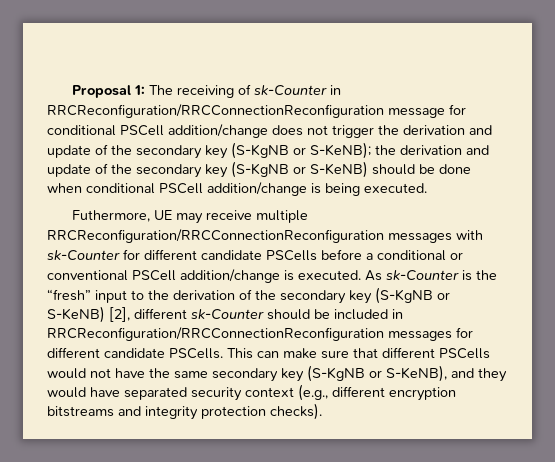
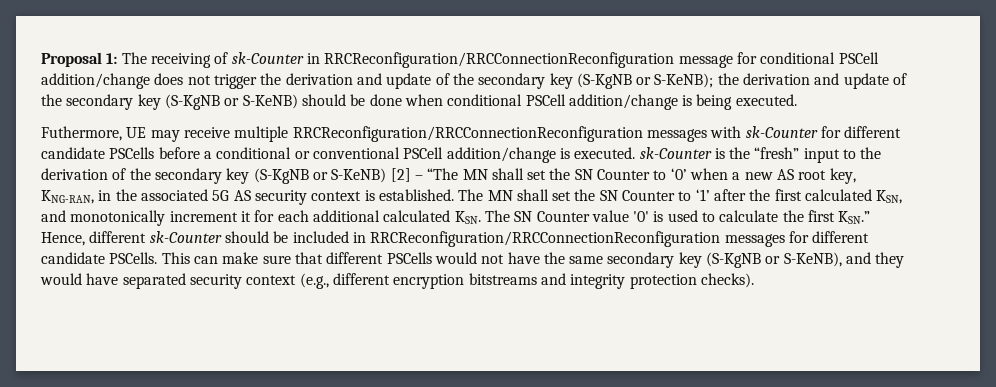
[365,270,382,281] As -> (636, 153) none
[109,307,130,322] [2], -> [390,168,856,184] [41,189,903,205] [41,210,871,226] [41,232,85,246] [2] – “The MN shall set the SN Counter to ‘0’ when a new AS root key, KNG-RAN, in the associated 5G AS security context is established. The MN shall set the SN Counter to ‘1’ after the first calculated KSN, and monotonically increment it for each additional calculated KSN. The SN Counter value '0' is used to calculate the first KSN.” Hence,

